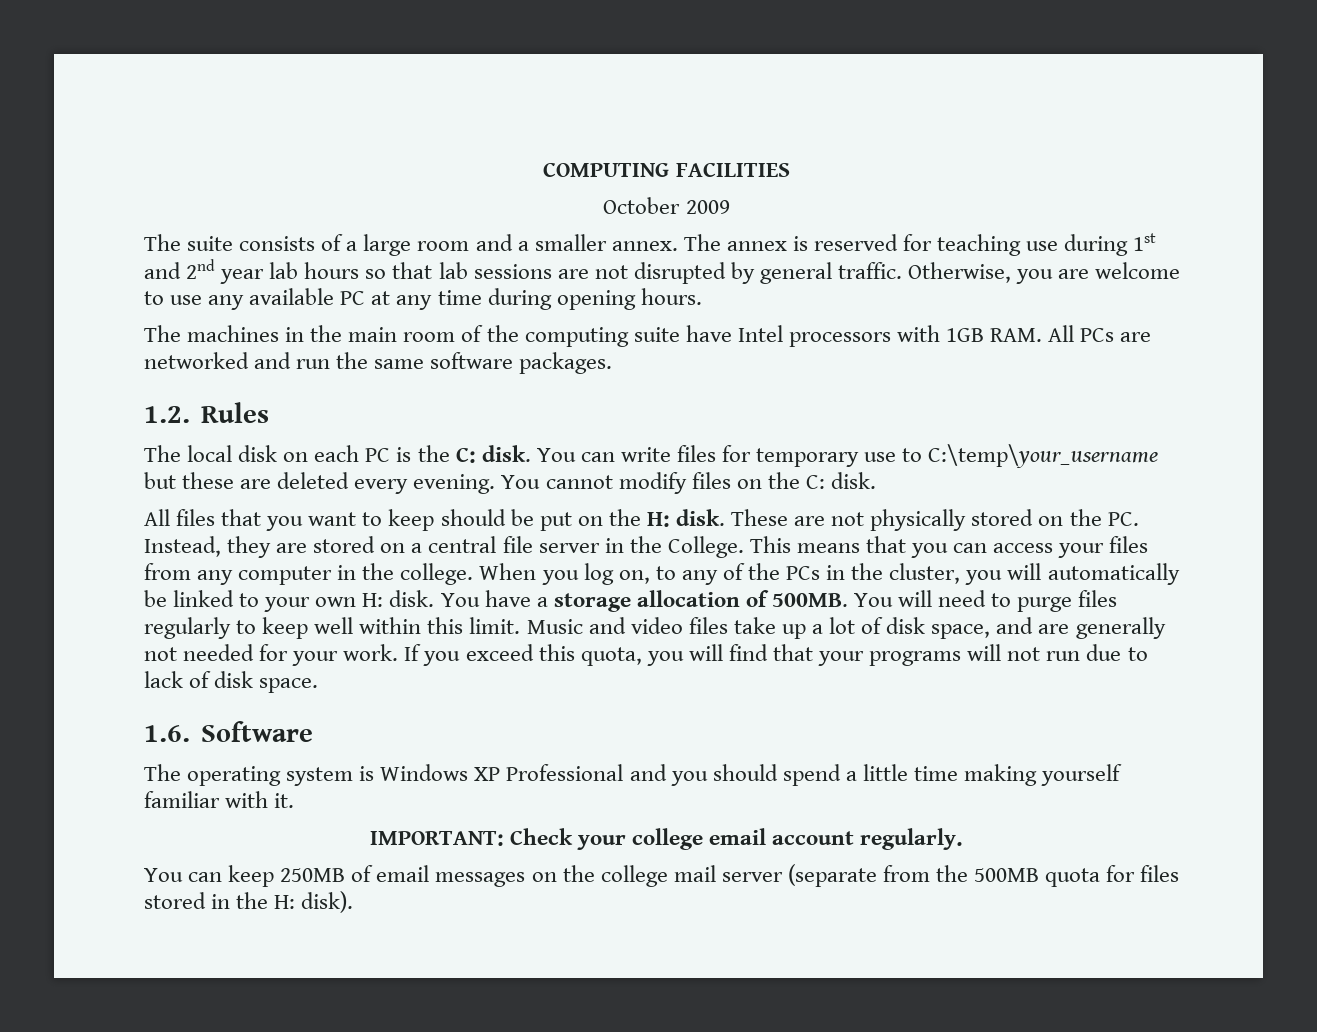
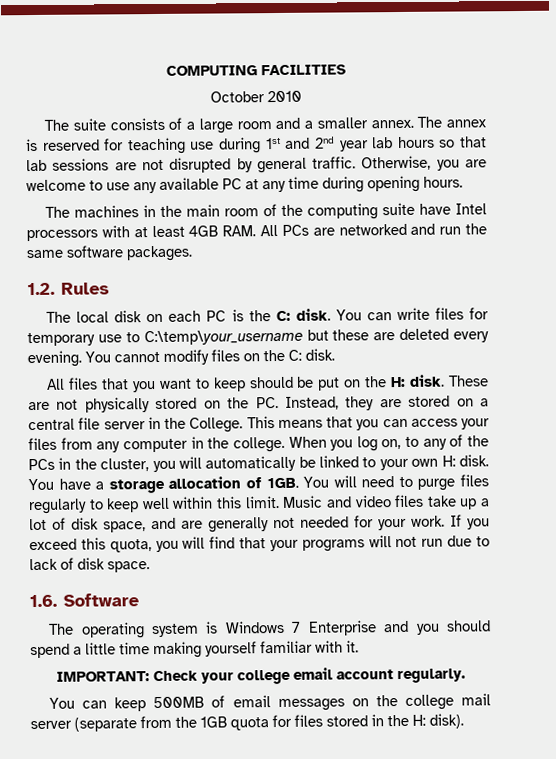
[685,200,730,214] 2009 -> [266,90,302,103] 2010
[946,328,985,342] 1GB -> [133,225,219,238] at least 4GB
[771,593,848,607] 500MB. -> [266,477,299,489] 1GB.
[474,764,624,781] XP Professional -> [291,620,377,636] 7 Enterprise
[280,868,346,882] 250MB -> [153,696,205,709] 500MB
[974,868,1040,882] 500MB -> [200,716,227,728] 1GB

